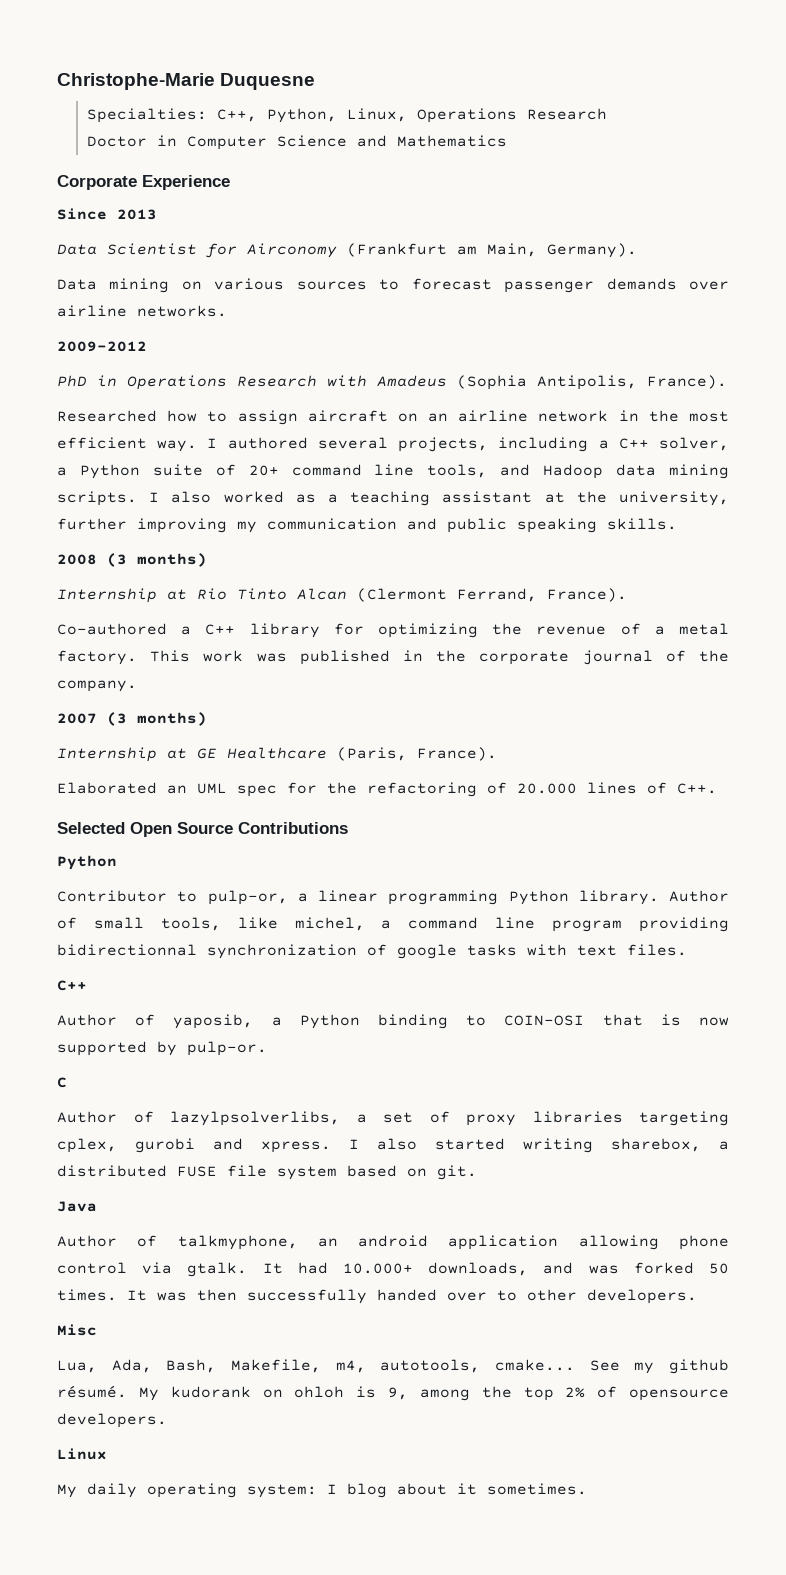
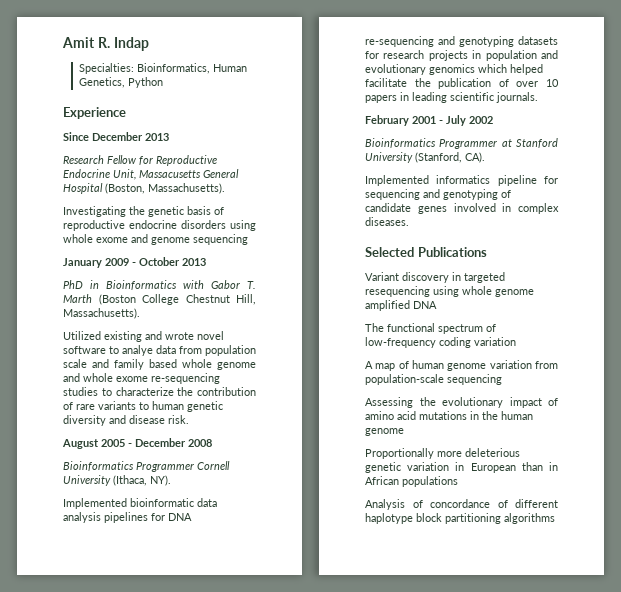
[57,73,316,90] [86,108,607,123] [86,135,507,150] [57,175,137,190] Christophe-Marie Duquesne // Specialties: C++, Python, Linux, Operations Research // Doctor in Computer Science and Mathematics // Corporate -> [62,37,149,51] [78,63,247,74] [78,77,163,88] Amit R. Indap // Specialties: Bioinformatics, Human Genetics, Python //
[117,209,157,220] [57,243,637,258] [57,278,730,293] [57,305,227,317] [57,341,147,352] [57,375,727,390] [57,410,729,425] [57,437,729,452] [57,464,729,479] [57,491,729,506] [57,518,677,533] [57,553,207,567] [57,588,627,603] [57,623,729,638] [57,650,729,665] [57,680,137,692] [57,712,207,726] [57,747,497,762] [57,782,717,797] [57,822,348,837] [57,855,117,870] [57,890,729,905] [57,917,730,932] [57,944,687,959] [57,980,87,991] [57,1014,729,1029] [57,1041,267,1056] [57,1077,67,1088] [57,1111,729,1126] [57,1138,729,1153] [57,1165,477,1180] [57,1201,97,1212] [57,1235,729,1250] [57,1262,729,1277] [57,1289,697,1304] [57,1324,97,1336] [57,1359,729,1374] [57,1385,729,1401] [57,1413,167,1428] [57,1448,107,1460] [57,1483,587,1498] 2013 // Data Scientist for Airconomy (Frankfurt am Main, Germany). // Data mining on various sources to forecast passenger demands over airline networks. // 2009-2012 // PhD in Operations Research with Amadeus (Sophia Antipolis, France). // Researched how to assign aircraft on an airline network in the most efficient way. I authored several projects, including a C++ solver, a Python suite of 20+ command line tools, and Hadoop data mining scripts. I also worked as a teaching assistant at the university, further improving my communication and public speaking skills. // 2008 (3 months) // Internship at Rio Tinto Alcan (Clermont Ferrand, France). // Co-authored a C++ library for optimizing the revenue of a metal factory. This work was published in the corporate journal of the company. // 2007 (3 months) // Internship at GE Healthcare (Paris, France). // Elaborated an UML spec for the refactoring of 20.000 lines of C++. // Selected Open Source Contributions // Python // Contributor to pulp-or, a linear programming Python library. Author of small tools, like michel, a command line program providing bidirectionnal synchronization of google tasks with text files. // C++ // Author of yaposib, a Python binding to COIN-OSI that is now supported by pulp-or. // C // Author of lazylpsolverlibs, a set of proxy libraries targeting cplex, gurobi and xpress. I also started writing sharebox, a distributed FUSE file system based on git. // Java // Author of talkmyphone, an android application allowing phone control via gtalk. It had 10.000+ downloads, and was forked 50 times. It was then successfully handed over to other developers. // Misc // Lua, Ada, Bash, Makefile, m4, autotools, cmake... See my github résumé. My kudorank on ohloh is 9, among the top 2% of opensource developers. // Linux // My daily operating system: I blog about it sometimes. -> [92,132,169,141] [63,155,217,166] [63,169,239,180] [63,183,225,194] [63,206,224,217] [63,220,256,231] [63,234,248,245] [63,257,206,268] [63,280,256,290] [63,294,256,305] [63,308,140,319] [63,331,224,342] [63,345,256,356] [63,359,256,370] [63,373,220,384] [63,387,256,396] [63,401,223,412] [63,415,189,426] [62,438,212,449] [63,461,230,472] [63,475,171,486] [63,498,217,509] [63,512,192,523] [365,36,558,47] [365,50,558,61] [365,64,543,75] [365,78,559,89] [365,92,538,103] [365,115,493,126] [365,138,558,149] [365,152,485,163] [365,175,558,186] [365,189,511,200] [365,203,559,214] [365,217,409,226] [365,247,487,257] [365,272,505,283] [365,286,534,297] [365,300,437,311] [365,323,496,334] [365,337,516,348] [365,360,558,371] [365,374,502,385] [365,397,558,408] [365,411,533,420] [365,428,404,436] [365,448,520,459] [365,462,558,473] [365,476,458,487] [365,499,558,510] [365,513,555,524] December 2013 // Research Fellow for Reproductive Endocrine Unit, Massacusetts General Hospital (Boston, Massachusetts). // Investigating the genetic basis of reproductive endocrine disorders using whole exome and genome sequencing // January 2009 - October 2013 // PhD in Bioinformatics with Gabor T. Marth (Boston College Chestnut Hill, Massachusetts). // Utilized existing and wrote novel software to analye data from population scale and family based whole genome and whole exome re-sequencing studies to characterize the contribution of rare variants to human genetic diversity and disease risk. // August 2005 - December 2008 // Bioinformatics Programmer Cornell University (Ithaca, NY). // Implemented bioinformatic data analysis pipelines for DNA re-sequencing and genotyping datasets for research projects in population and evolutionary genomics which helped facilitate the publication of over 10 papers in leading scientific journals. // February 2001 - July 2002 // Bioinformatics Programmer at Stanford University (Stanford, CA). // Implemented informatics pipeline for sequencing and genotyping of candidate genes involved in complex diseases. // Selected Publications // Variant discovery in targeted resequencing using whole genome amplified DNA // The functional spectrum of low-frequency coding variation // A map of human genome variation from population-scale sequencing // Assessing the evolutionary impact of amino acid mutations in the human genome // Proportionally more deleterious genetic variation in European than in African populations // Analysis of concordance of different haplotype block partitioning algorithms

